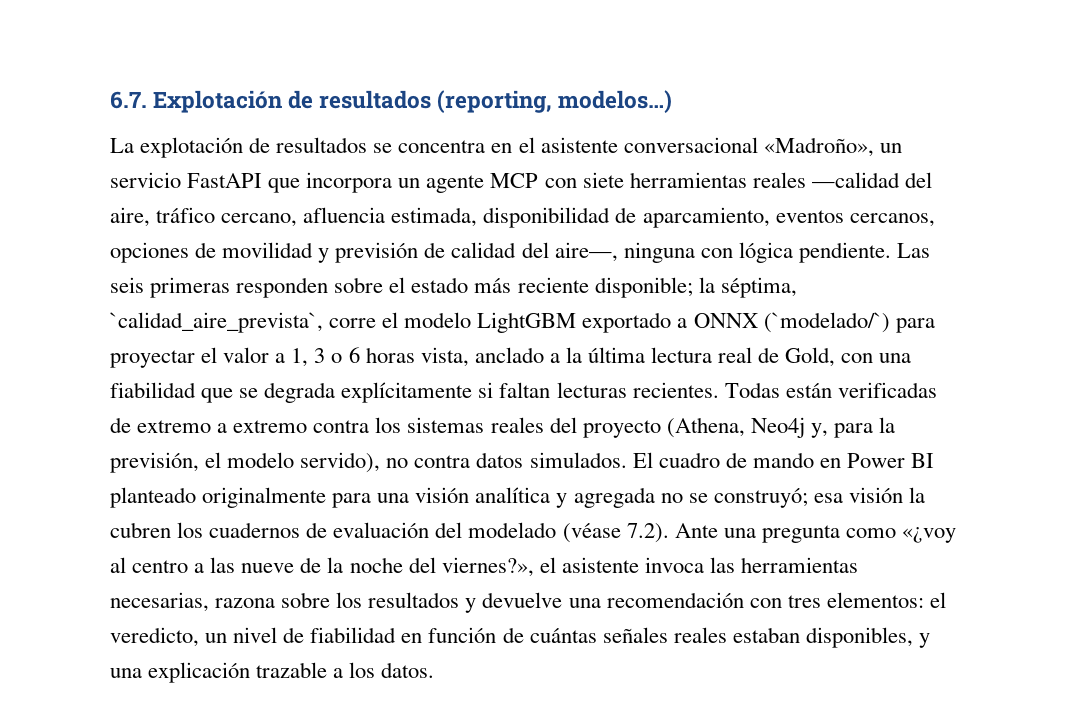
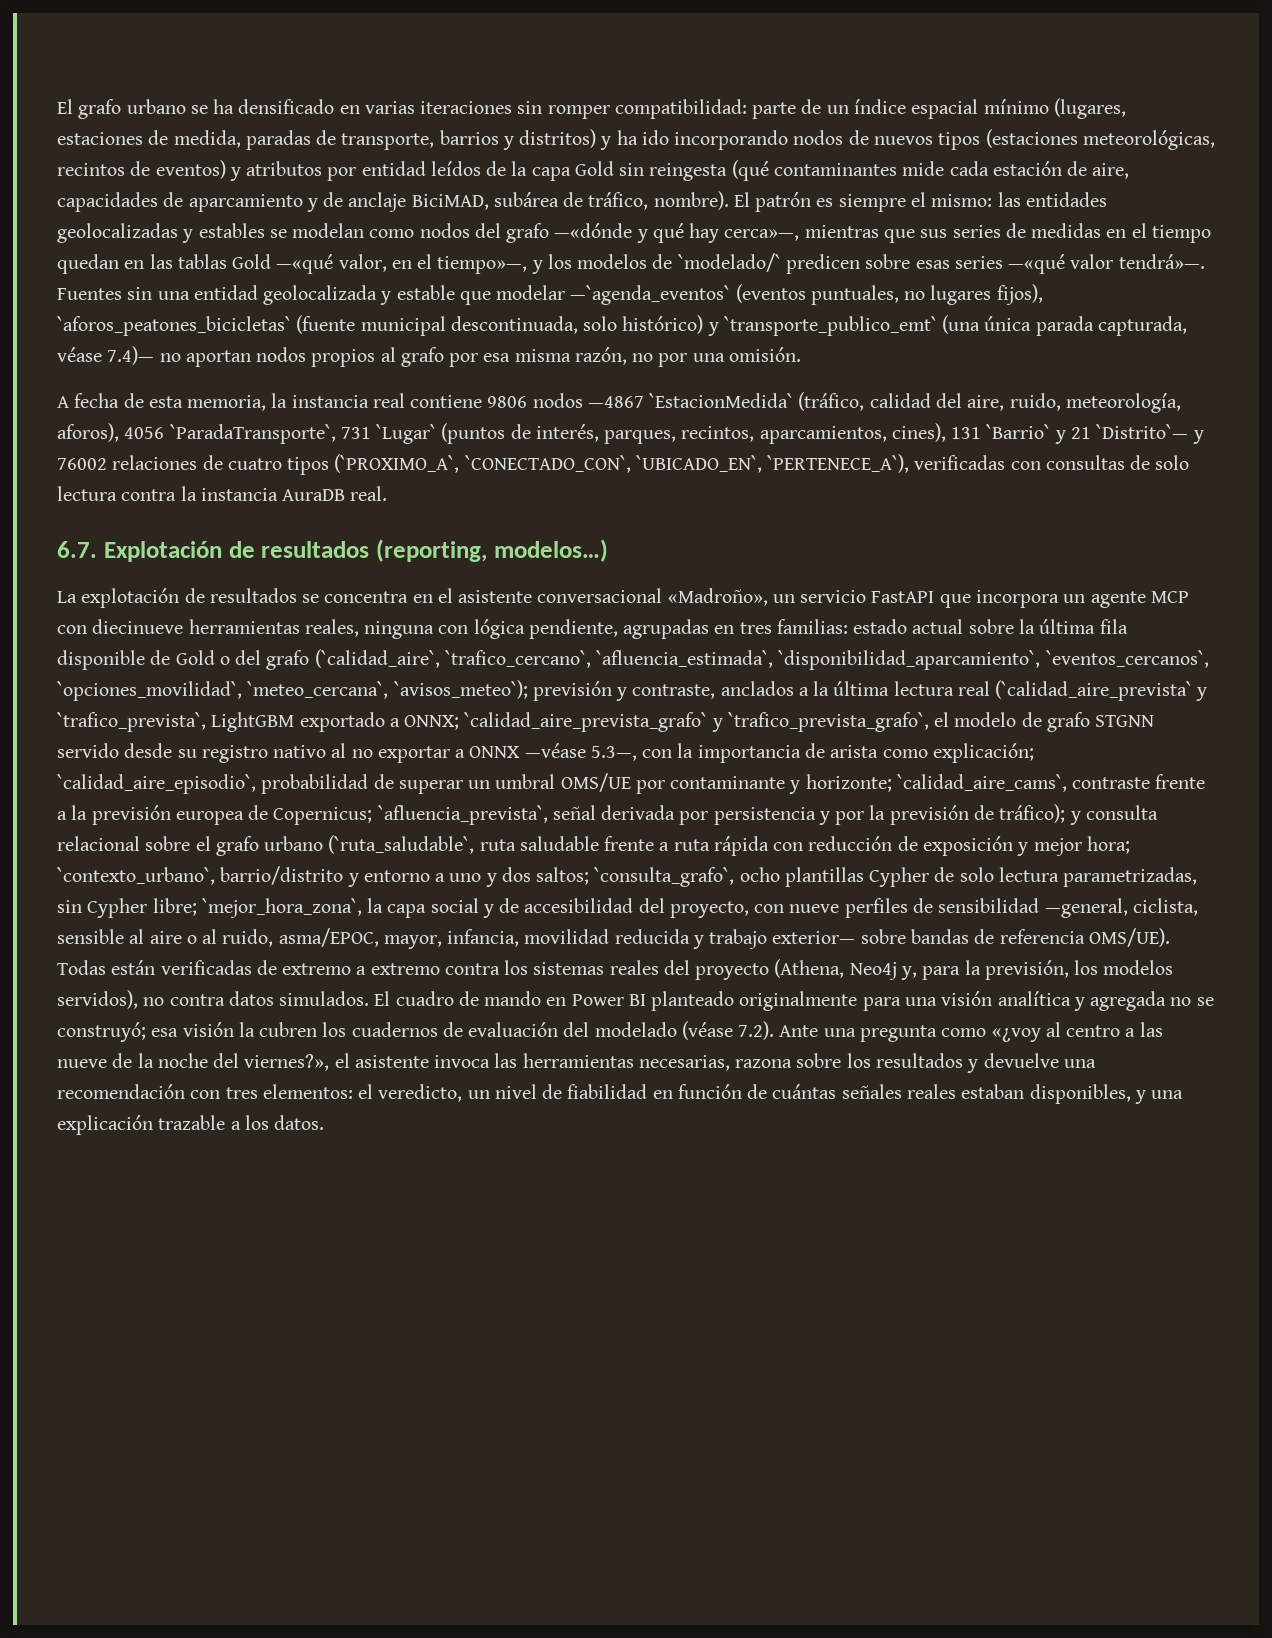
(110, 100) none -> [57,98,1126,119] [57,129,1215,150] [57,160,1130,181] [57,191,1107,212] [57,223,1211,243] [57,253,1205,274] [57,284,1043,305] [57,315,1187,336] [57,346,801,367] [57,392,1181,413] [57,423,1204,444] [57,454,1190,475] [57,486,388,501] El grafo urbano se ha densificado en varias iteraciones sin romper compatibilidad: parte de un índice espacial mínimo (lugares, estaciones de medida, paradas de transporte, barrios y distritos) y ha ido incorporando nodos de nuevos tipos (estaciones meteorológicas, recintos de eventos) y atributos por entidad leídos de la capa Gold sin reingesta (qué contaminantes mide cada estación de aire, capacidades de aparcamiento y de anclaje BiciMAD, subárea de tráfico, nombre). El patrón es siempre el mismo: las entidades geolocalizadas y estables se modelan como nodos del grafo —«dónde y qué hay cerca»—, mientras que sus series de medidas en el tiempo quedan en las tablas Gold —«qué valor, en el tiempo»—, y los modelos de `modelado/` predicen sobre esas series —«qué valor tendrá»—. Fuentes sin una entidad geolocalizada y estable que modelar —`agenda_eventos` (eventos puntuales, no lugares fijos), `aforos_peatones_bicicletas` (fuente municipal descontinuada, solo histórico) y `transporte_publico_emt` (una única parada capturada, véase 7.4)— no aportan nodos propios al grafo por esa misma razón, no por una omisión. // A fecha de esta memoria, la instancia real contiene 9806 nodos —4867 `EstacionMedida` (tráfico, calidad del aire, ruido, meteorología, aforos), 4056 `ParadaTransporte`, 731 `Lugar` (puntos de interés, parques, recintos, aparcamientos, cines), 131 `Barrio` y 21 `Distrito`— y 76002 relaciones de cuatro tipos (`PROXIMO_A`, `CONECTADO_CON`, `UBICADO_EN`, `PERTENECE_A`), verificadas con consultas de solo lectura contra la instancia AuraDB real. //
[582,172,932,188] [110,207,935,228] [110,242,930,263] [110,277,797,298] [110,312,935,333] [110,347,544,368] siete herramientas reales —calidad del aire, tráfico cercano, afluencia estimada, disponibilidad de aparcamiento, eventos cercanos, opciones de movilidad y previsión de calidad del aire—, ninguna con lógica pendiente. Las seis primeras responden sobre el estado más reciente disponible; la séptima, `calidad_aire_prevista`, corre el modelo LightGBM exportado a ONNX (`modelado/`) para proyectar el valor a 1, 3 o 6 horas vista, anclado -> [92,619,1128,639] [57,649,1209,670] [57,680,794,701] diecinueve herramientas reales, ninguna con lógica pendiente, agrupadas en tres familias: estado actual sobre la última fila disponible de Gold o del grafo (`calidad_aire`, `trafico_cercano`, `afluencia_estimada`, `disponibilidad_aparcamiento`, `eventos_cercanos`, `opciones_movilidad`, `meteo_cercana`, `avisos_meteo`); previsión y contraste, anclados
[758,347,912,367] [110,382,719,403] de Gold, con una fiabilidad que se degrada explícitamente si faltan lecturas recientes. -> [995,680,1208,701] [57,712,1155,732] [57,743,1034,763] [57,773,1206,794] [57,804,1158,825] [57,835,1130,856] [57,866,1198,887] [57,898,1198,918] [57,928,1170,949] (`calidad_aire_prevista` y `trafico_prevista`, LightGBM exportado a ONNX; `calidad_aire_prevista_grafo` y `trafico_prevista_grafo`, el modelo de grafo STGNN servido desde su registro nativo al no exportar a ONNX —véase 5.3—, con la importancia de arista como explicación; `calidad_aire_episodio`, probabilidad de superar un umbral OMS/UE por contaminante y horizonte; `calidad_aire_cams`, contraste frente a la previsión europea de Copernicus; `afluencia_prevista`, señal derivada por persistencia y por la previsión de tráfico); y consulta relacional sobre el grafo urbano (`ruta_saludable`, ruta saludable frente a ruta rápida con reducción de exposición y mejor hora; `contexto_urbano`, barrio/distrito y entorno a uno y dos saltos; `consulta_grafo`, ocho plantillas Cypher de solo lectura parametrizadas, sin Cypher libre; `mejor_hora_zona`, la capa social y de accesibilidad del proyecto, con nueve perfiles de sensibilidad —general, ciclista, sensible al aire o al ruido, asma/EPOC, mayor, infancia, movilidad reducida y trabajo exterior— sobre bandas de referencia OMS/UE).
[205,452,381,473] el modelo servido), -> [1074,960,1174,975] [57,990,138,1009] los modelos servidos),

